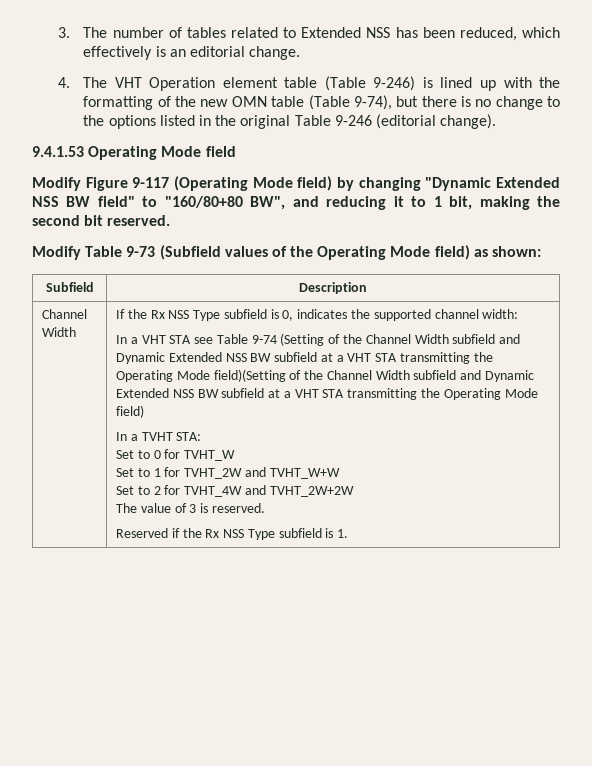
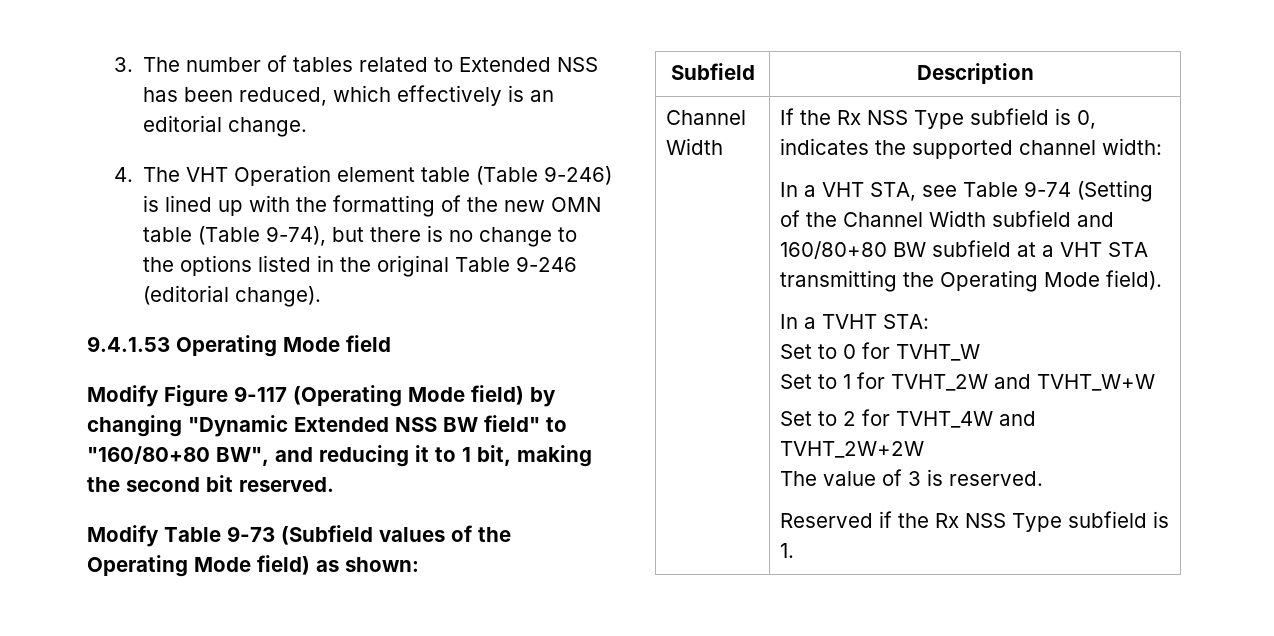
[169,335,192,344] STA -> [869,182,916,201] STA,
[115,352,247,364] Dynamic Extended NSS -> [779,241,887,259] 160/80+80
[213,369,535,382] [115,388,538,400] [115,405,144,418] field)(Setting of the Channel Width subfield and Dynamic Extended NSS BW subfield at a VHT STA transmitting the Operating Mode field) -> [1105,270,1162,290] field).

